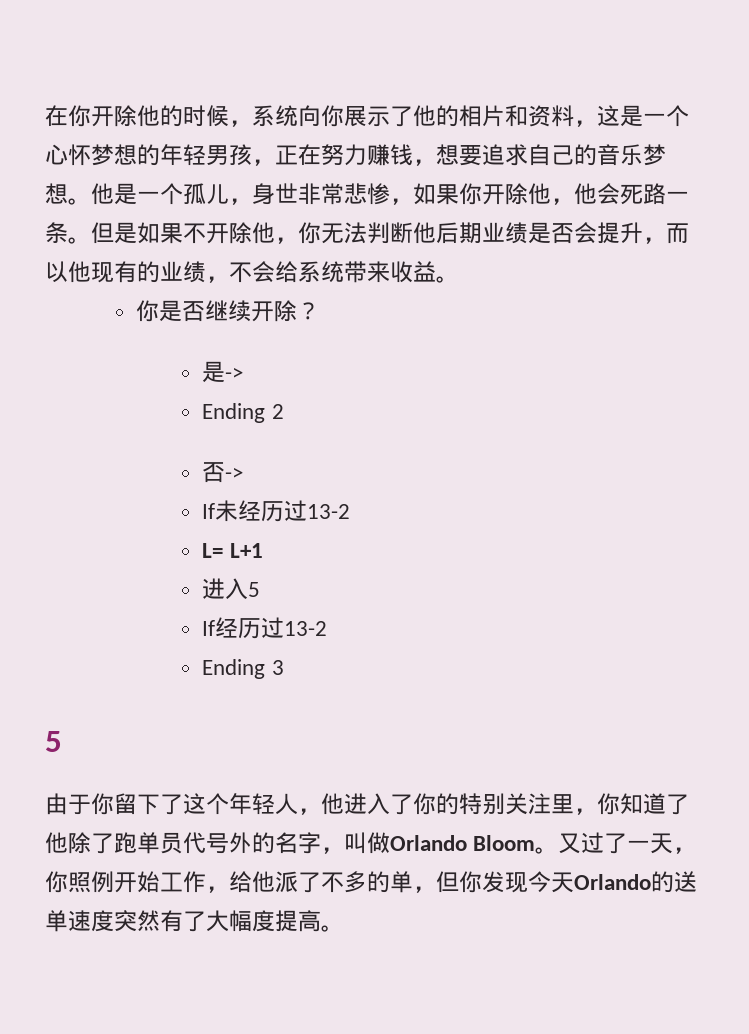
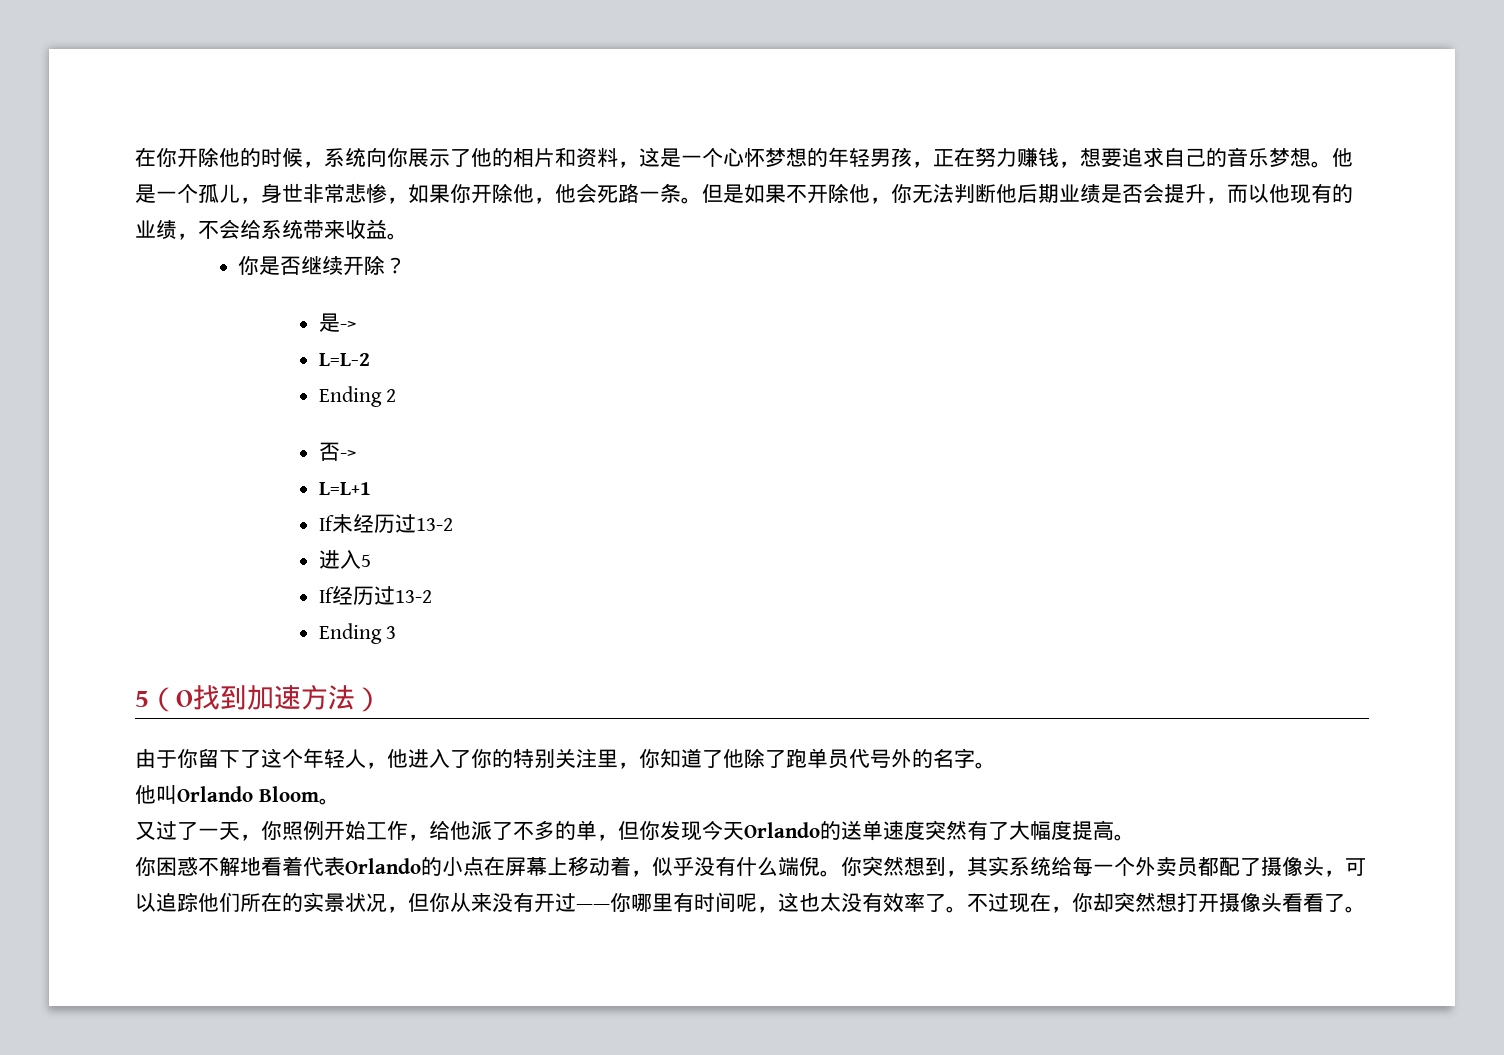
(244, 373) none -> [318,353,370,366] // L=L-2
(244, 473) none -> [318,482,371,495] // L=L+1
[202,543,263,558] // L= L+1 -> (453, 524) none
(62, 741) none -> [149,685,382,712] （O找到加速方法）
[321,832,390,854] ，叫做 -> [975,762,996,769] [135,785,177,804] 。 // 他叫
(559, 850) none -> (340, 801) //
(344, 928) none -> [135,856,1366,877] [135,892,1366,913] // 你困惑不解地看着代表Orlando的小点在屏幕上移动着，似乎没有什么端倪。你突然想到，其实系统给每一个外卖员都配了摄像头，可以追踪他们所在的实景状况，但你从来没有开过——你哪里有时间呢，这也太没有效率了。不过现在，你却突然想打开摄像头看看了。

